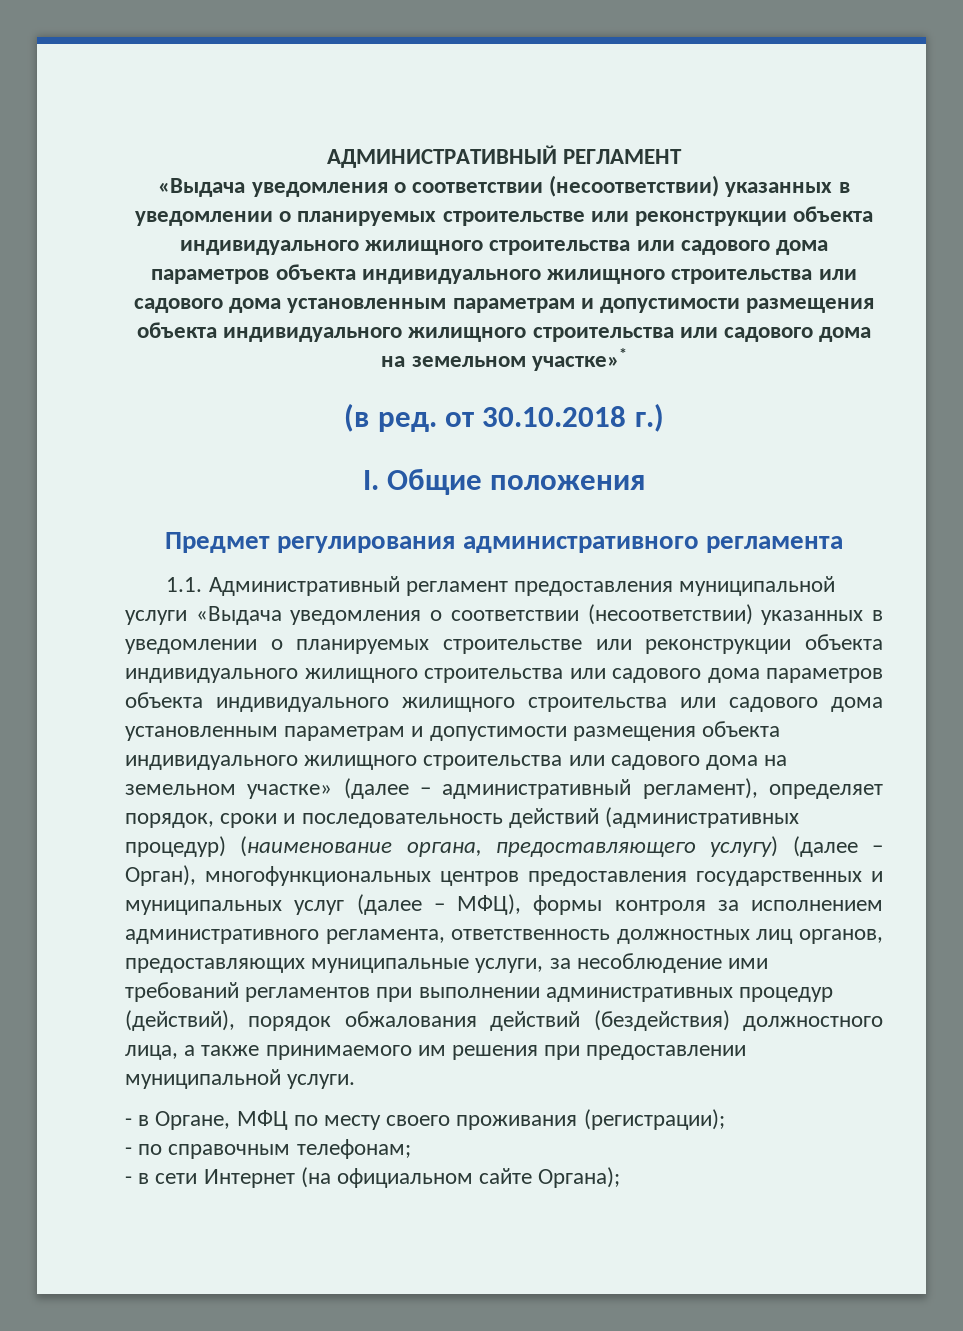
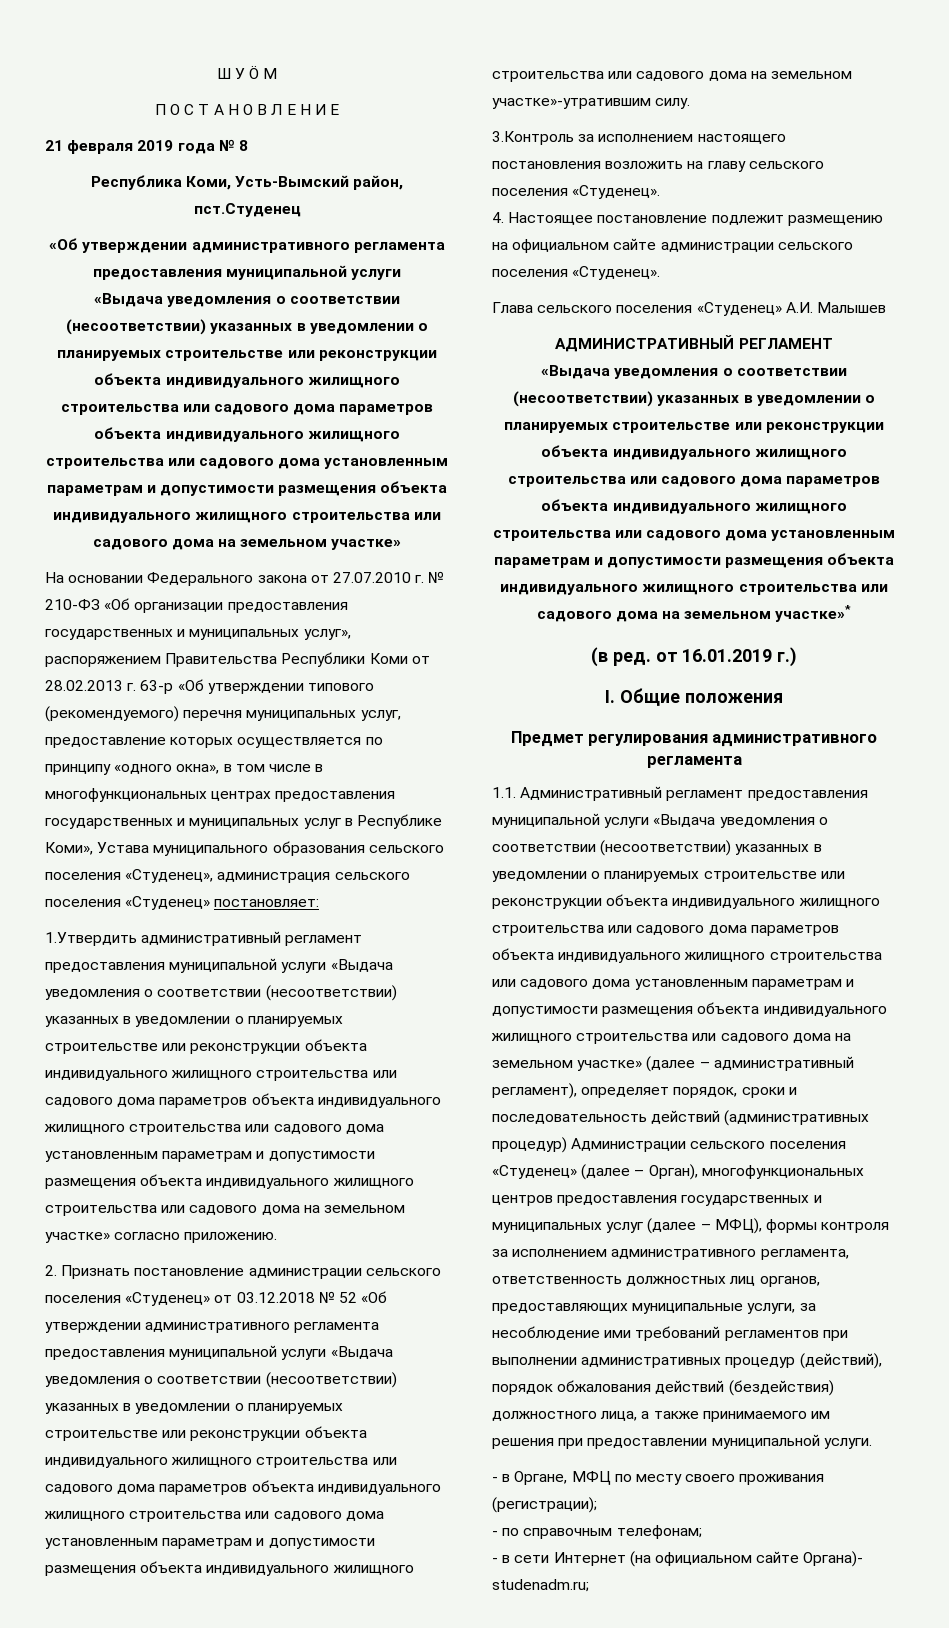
(326, 156) none -> [216,65,278,79] [154,104,340,115] [45,139,248,154] [90,175,404,190] [193,203,301,217] [49,238,445,253] [92,265,402,280] [94,293,400,307] [66,319,428,335] [57,350,437,361] [94,373,400,388] [60,404,434,415] [94,427,400,442] [45,458,449,469] [46,481,448,496] [53,512,441,523] [92,539,402,550] [45,571,445,586] [45,598,348,613] [45,629,351,640] [45,652,430,667] [45,679,374,694] [45,706,401,722] [45,737,383,748] [45,764,324,775] [45,788,396,802] [45,814,442,829] [45,841,444,856] [45,869,410,883] [45,896,320,910] [45,931,363,946] [45,958,393,973] [45,985,397,1001] [45,1016,343,1027] [45,1039,367,1054] [45,1070,397,1081] [45,1093,441,1108] [44,1124,384,1135] [45,1151,375,1162] [45,1174,414,1189] [45,1205,405,1216] [45,1232,278,1243] [45,1265,441,1279] [45,1291,388,1306] [45,1322,380,1333] [45,1345,393,1360] [45,1372,397,1388] [45,1403,343,1414] [45,1426,367,1441] [45,1457,397,1468] [45,1480,441,1495] [44,1511,384,1522] [45,1538,375,1549] [45,1561,414,1576] [492,71,852,82] [492,98,691,109] [492,131,786,145] [492,161,824,172] [492,185,661,199] [492,212,883,226] [492,238,853,253] [492,266,661,280] [492,302,886,316] Ш У Ö М // П О С Т А Н О В Л Е Н И Е // 21 февраля 2019 года № 8 // Республика Коми, Усть-Вымский район, пст.Студенец // «Об утверждении административного регламента предоставления муниципальной услуги // «Выдача уведомления о соответствии (несоответствии) указанных в уведомлении о планируемых строительстве или реконструкции объекта индивидуального жилищного строительства или садового дома параметров объекта индивидуального жилищного строительства или садового дома установленным параметрам и допустимости размещения объекта индивидуального жилищного строительства или садового дома на земельном участке» // На основании Федерального закона от 27.07.2010 г. № 210-ФЗ «Об организации предоставления государственных и муниципальных услуг», распоряжением Правительства Республики Коми от 28.02.2013 г. 63-р «Об утверждении типового (рекомендуемого) перечня муниципальных услуг, предоставление которых осуществляется по принципу «одного окна», в том числе в многофункциональных центрах предоставления государственных и муниципальных услуг в Республике Коми», Устава муниципального образования сельского поселения «Студенец», администрация сельского поселения «Студенец» постановляет: // 1.Утвердить административный регламент предоставления муниципальной услуги «Выдача уведомления о соответствии (несоответствии) указанных в уведомлении о планируемых строительстве или реконструкции объекта индивидуального жилищного строительства или садового дома параметров объекта индивидуального жилищного строительства или садового дома установленным параметрам и допустимости размещения объекта индивидуального жилищного строительства или садового дома на земельном участке» согласно приложению. // 2. Признать постановление администрации сельского поселения «Студенец» от 03.12.2018 № 52 «Об утверждении административного регламента предоставления муниципальной услуги «Выдача уведомления о соответствии (несоответствии) указанных в уведомлении о планируемых строительстве или реконструкции объекта индивидуального жилищного строительства или садового дома параметров объекта индивидуального жилищного строительства или садового дома установленным параметрам и допустимости размещения объекта индивидуального жилищного строительства или садового дома на земельном участке»-утратившим силу. // 3.Контроль за исполнением настоящего постановления возложить на главу сельского поселения «Студенец». // 4. Настоящее постановление подлежит размещению на официальном сайте администрации сельского поселения «Студенец». // Глава сельского поселения «Студенец» А.И. Малышев //
[482,406,627,427] 30.10.2018 -> [682,649,773,662] 16.01.2019
[240,836,779,857] (наименование органа, предоставляющего услугу) -> [571,1138,846,1152] [492,1165,577,1179] Администрации сельского поселения «Студенец»
[538,1167,621,1188] Органа); -> [803,1551,864,1567] [492,1579,589,1592] Органа)- studenadm.ru;

